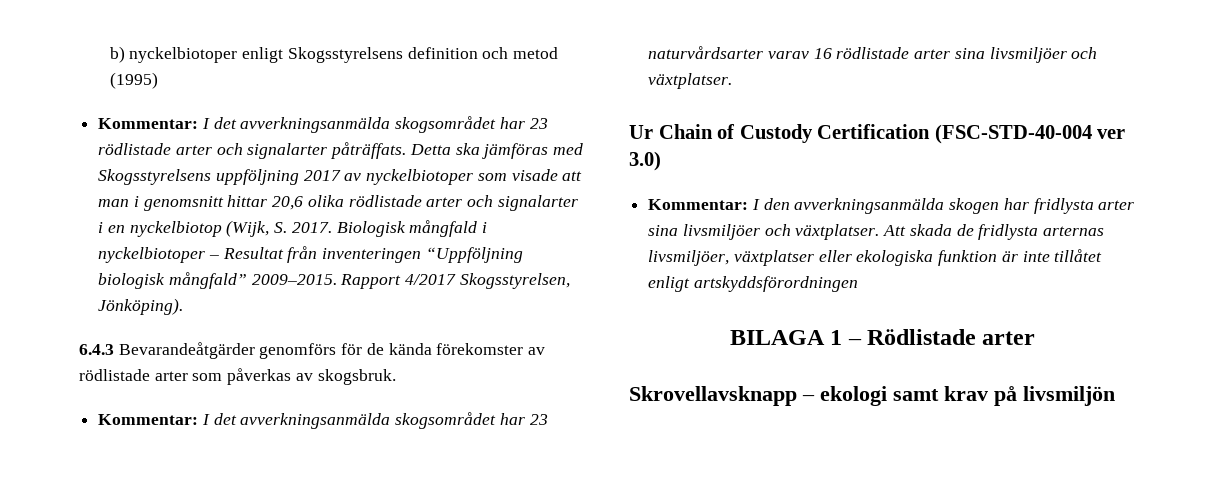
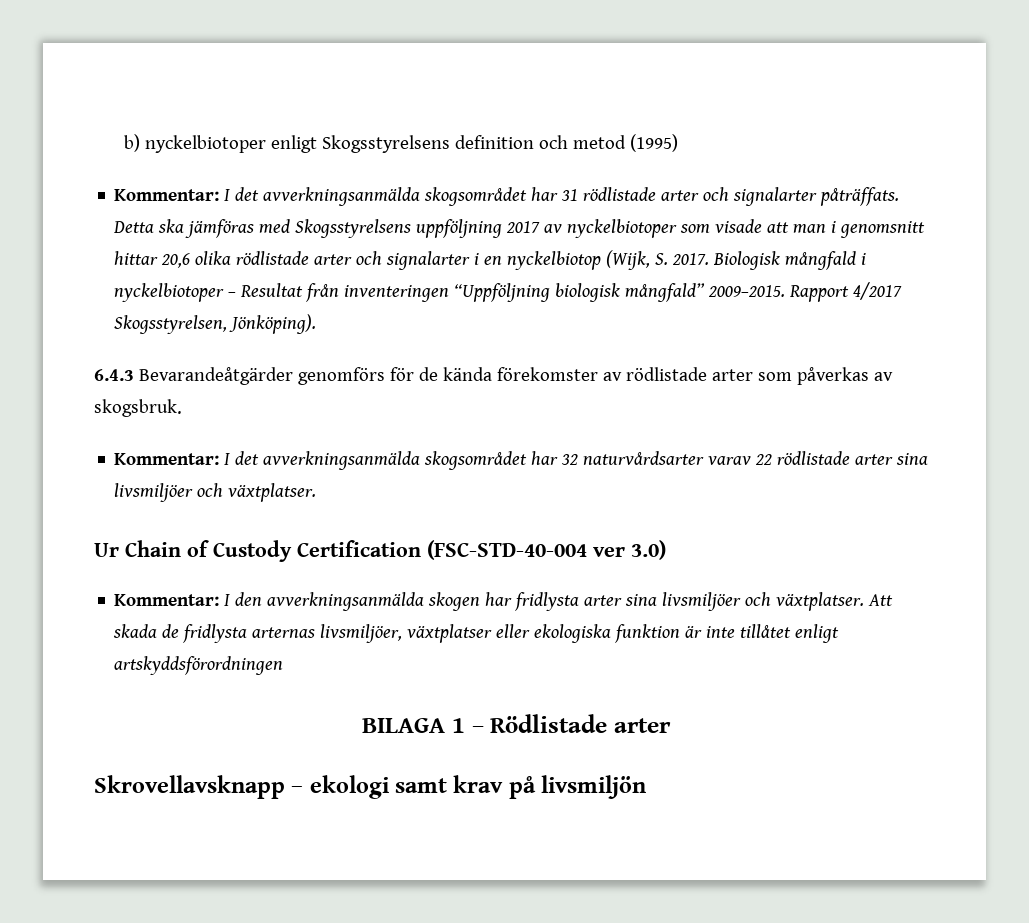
[529,118,548,129] 23 -> [561,189,579,201] 31
[529,414,548,425] 23 -> [561,454,579,465] 32
[813,48,832,59] 16 -> [755,454,773,465] 22

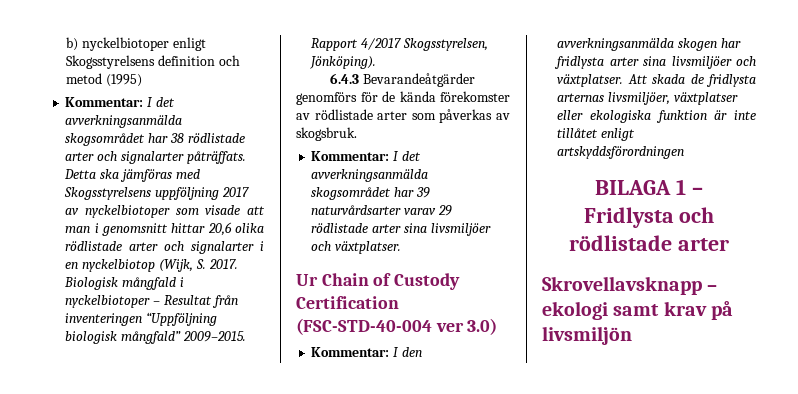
[561,189,579,201] 31 -> [169,133,184,143] 38
[561,454,579,465] 32 -> [415,187,430,198] 39
[755,454,773,465] 22 -> [437,205,452,216] 29
[490,714,608,733] Rödlistade -> [583,207,715,228] [569,235,673,251] // Fridlysta och rödlistade

